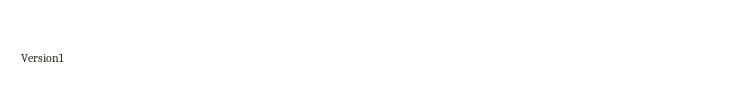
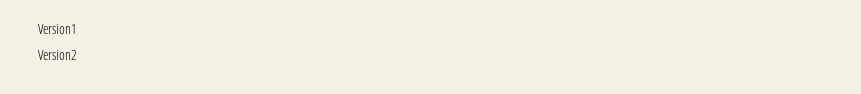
(64, 57) none -> [38,50,77,60] // Version2

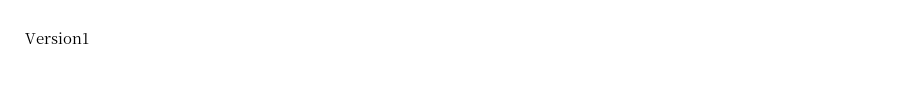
[38,50,77,60] // Version2 -> (89, 38) none

